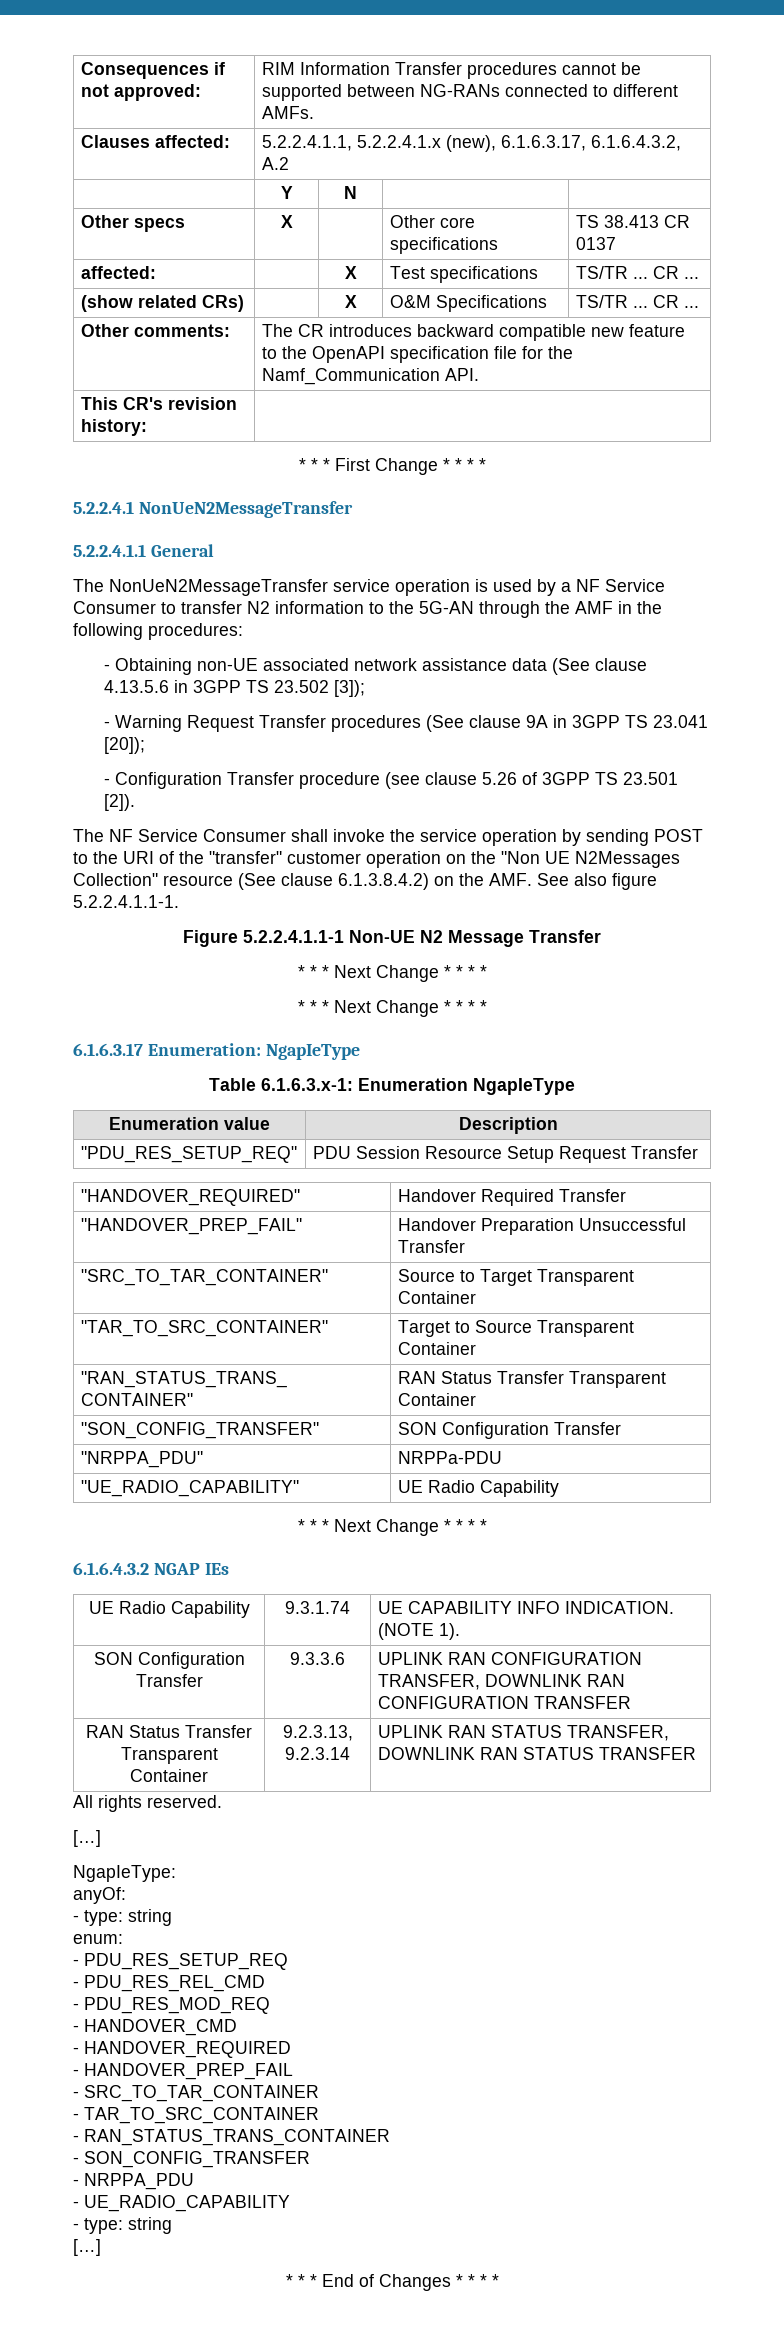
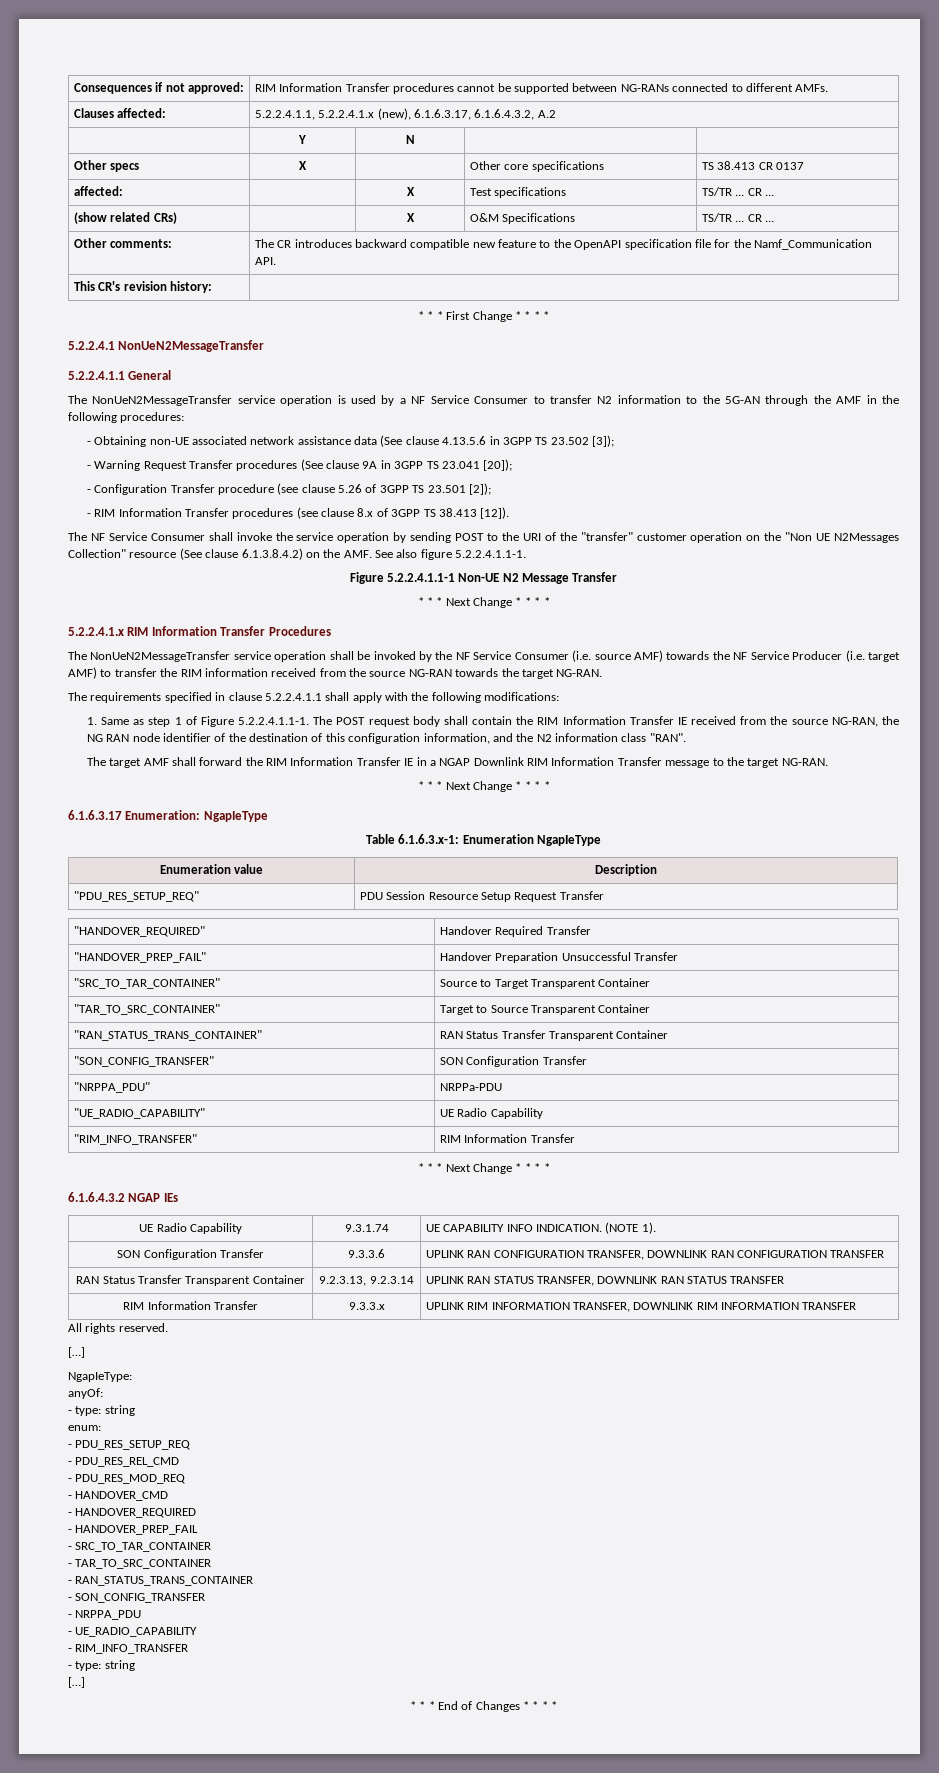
[104,794,136,811] [2]). -> [468,483,491,495] [86,507,510,519] [2]); // - RIM Information Transfer procedures (see clause 8.x of 3GPP TS 38.413 [12]).
(487, 971) none -> [68,626,331,636] [68,650,901,662] [68,667,603,679] [68,692,560,703] [86,716,899,727] [86,733,686,744] [86,757,828,768] // 5.2.2.4.1.x RIM Information Transfer Procedures // The NonUeN2MessageTransfer service operation shall be invoked by the NF Service Consumer (i.e. source AMF) towards the NF Service Producer (i.e. target AMF) to transfer the RIM information received from the source NG-RAN towards the target NG-RAN. // The requirements specified in clause 5.2.2.4.1.1 shall apply with the following modifications: // 1. Same as step 1 of Figure 5.2.2.4.1.1-1. The POST request body shall contain the RIM Information Transfer IE received from the source NG-RAN, the NG RAN node identifier of the destination of this configuration information, and the N2 information class "RAN". // The target AMF shall forward the RIM Information Transfer IE in a NGAP Downlink RIM Information Transfer message to the target NG-RAN.
(559, 1488) none -> [73,1134,197,1145] [439,1134,575,1143] // "RIM_INFO_TRANSFER" | RIM Information Transfer
(696, 1753) none -> [123,1301,258,1310] [348,1302,385,1310] [425,1302,857,1312] // RIM Information Transfer | 9.3.3.x | UPLINK RIM INFORMATION TRANSFER, DOWNLINK RIM INFORMATION TRANSFER
(290, 2203) none -> [68,1644,189,1654] // - RIM_INFO_TRANSFER

